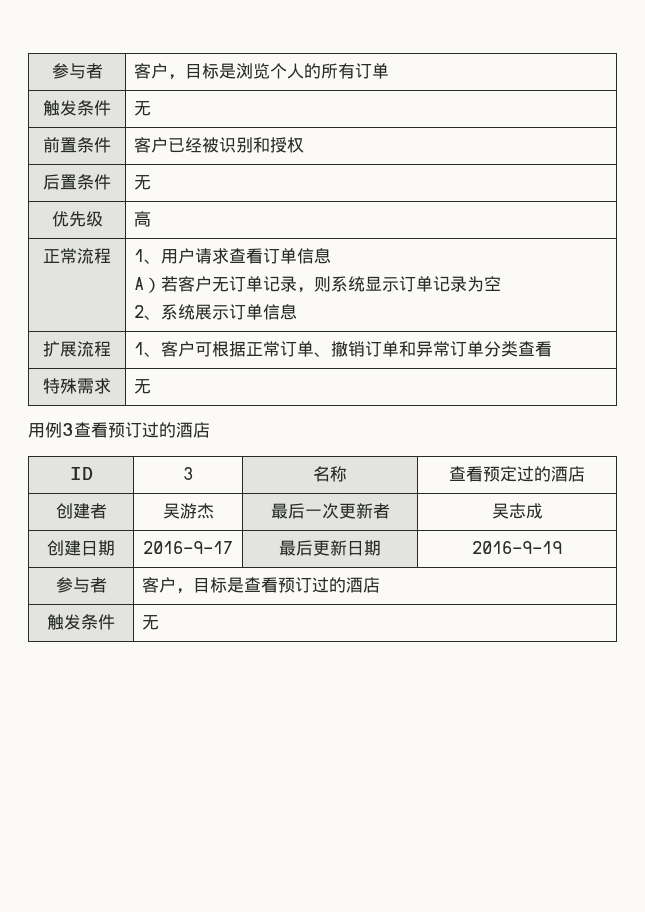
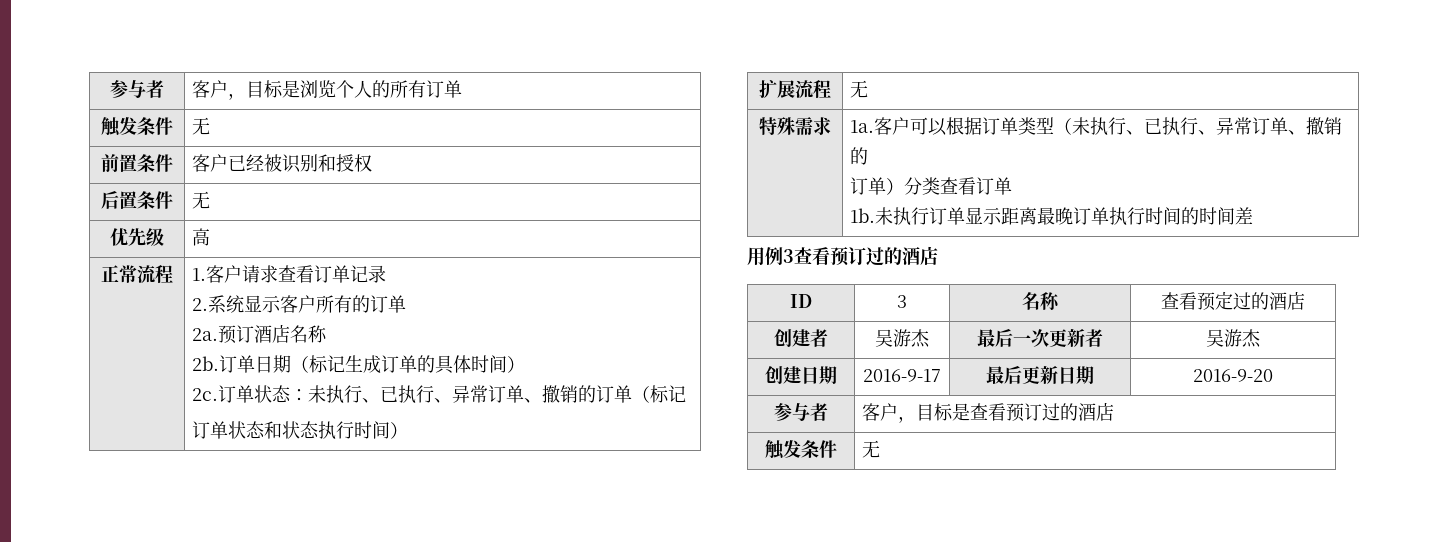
[133,249,178,264] 1、用 -> [191,265,224,283] 1.客
[296,248,331,264] [133,276,331,293] 信息 // A）若客户无订单记录，则 -> [349,265,386,283] [191,298,208,311] 记录 // 2.
[398,276,501,292] [133,304,297,320] [43,341,111,357] [133,341,552,357] [43,378,111,394] [133,379,151,394] 订单记录为空 // 2、系统展示订单信息 // 扩展流程 | 1、客户可根据正常订单、撤销订单和异常订单分类查看 // 特殊需求 | 无 -> [279,295,406,313] [191,324,327,344] [191,355,525,374] [191,385,686,403] [191,421,408,439] [759,80,831,99] [849,80,868,98] [759,117,831,135] [849,117,1342,136] [849,147,868,165] [849,177,1012,195] [849,207,1253,225] 客户所有的订单 // 2a.预订酒店名称 // 2b.订单日期（标记生成订单的具体时间） // 2c.订单状态：未执行、已执行、异常订单、撤销的订单（标记 // 订单状态和状态执行时间） // 扩展流程 | 无 // 特殊需求 | 1a.客户可以根据订单类型（未执行、已执行、异常订单、撤销的 // 订单）分类查看订单 // 1b.未执行订单显示距离最晚订单执行时间的时间差
[508,503,543,519] 志成 -> [1224,329,1261,348] 游杰
[472,541,562,554] 2016-9-19 -> [1193,369,1273,382] 2016-9-20

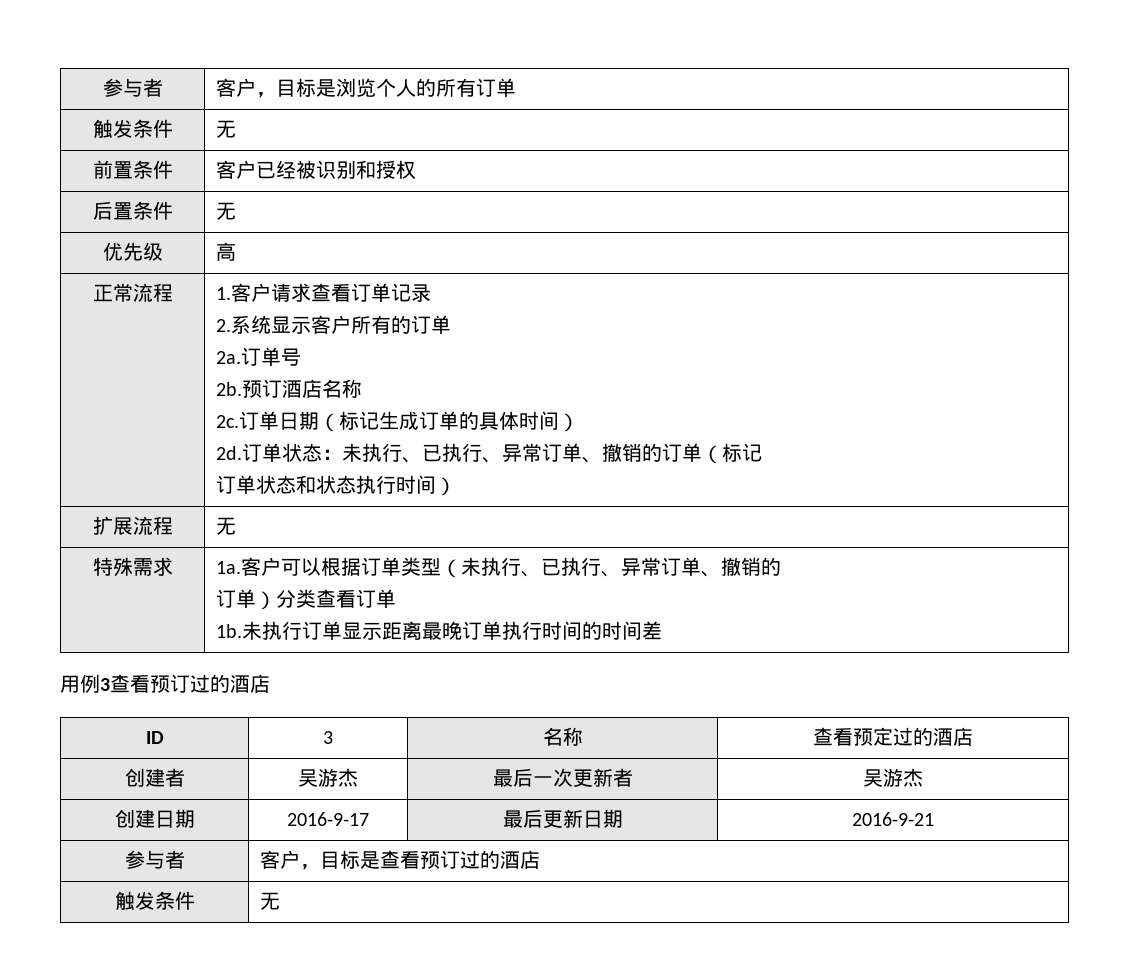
(218, 334) none -> [240,347,301,366] [215,382,242,396] 订单号 // 2b.
[191,356,219,371] 2b. -> [215,415,239,428] 2c.
[191,388,218,401] 2c. -> [215,446,242,460] 2d.
[1193,369,1273,382] 2016-9-20 -> [852,812,934,826] 2016-9-21

